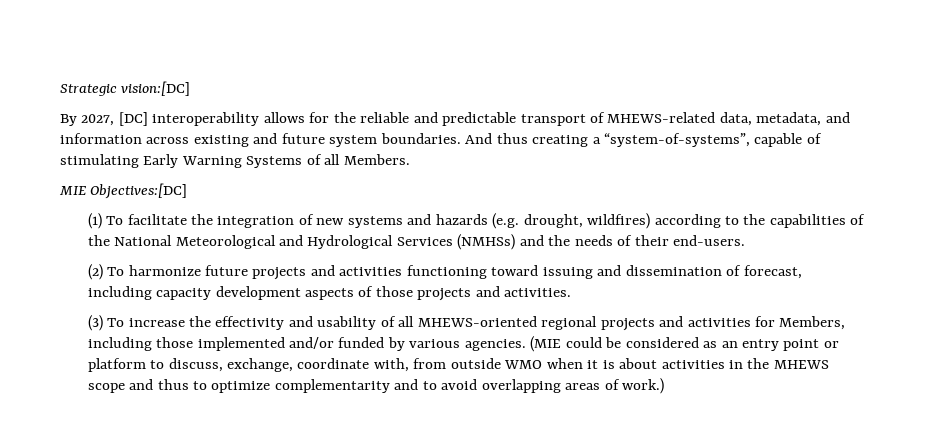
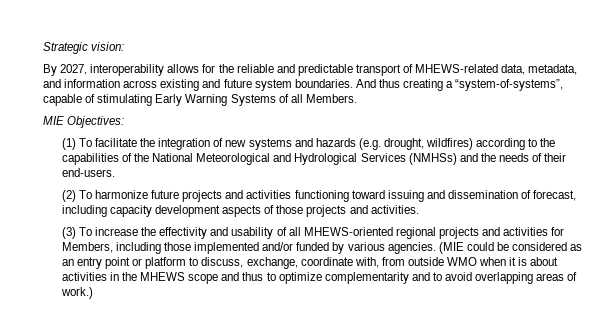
[121,81,191,96] vision:[DC] -> [91,42,125,51] vision:
[118,112,148,126] [DC] -> (88, 69) none
[90,183,188,199] Objectives:[DC] -> [67,116,125,128] Objectives:

